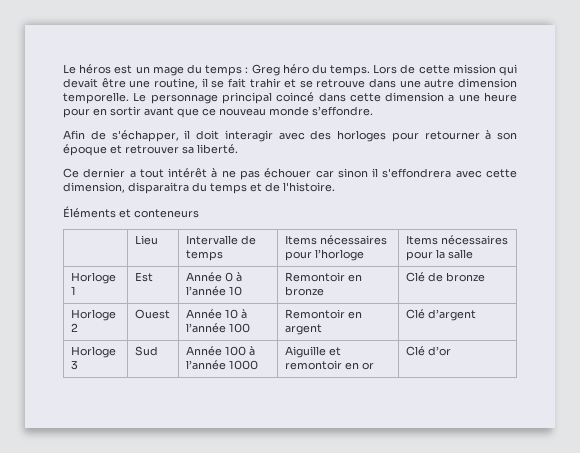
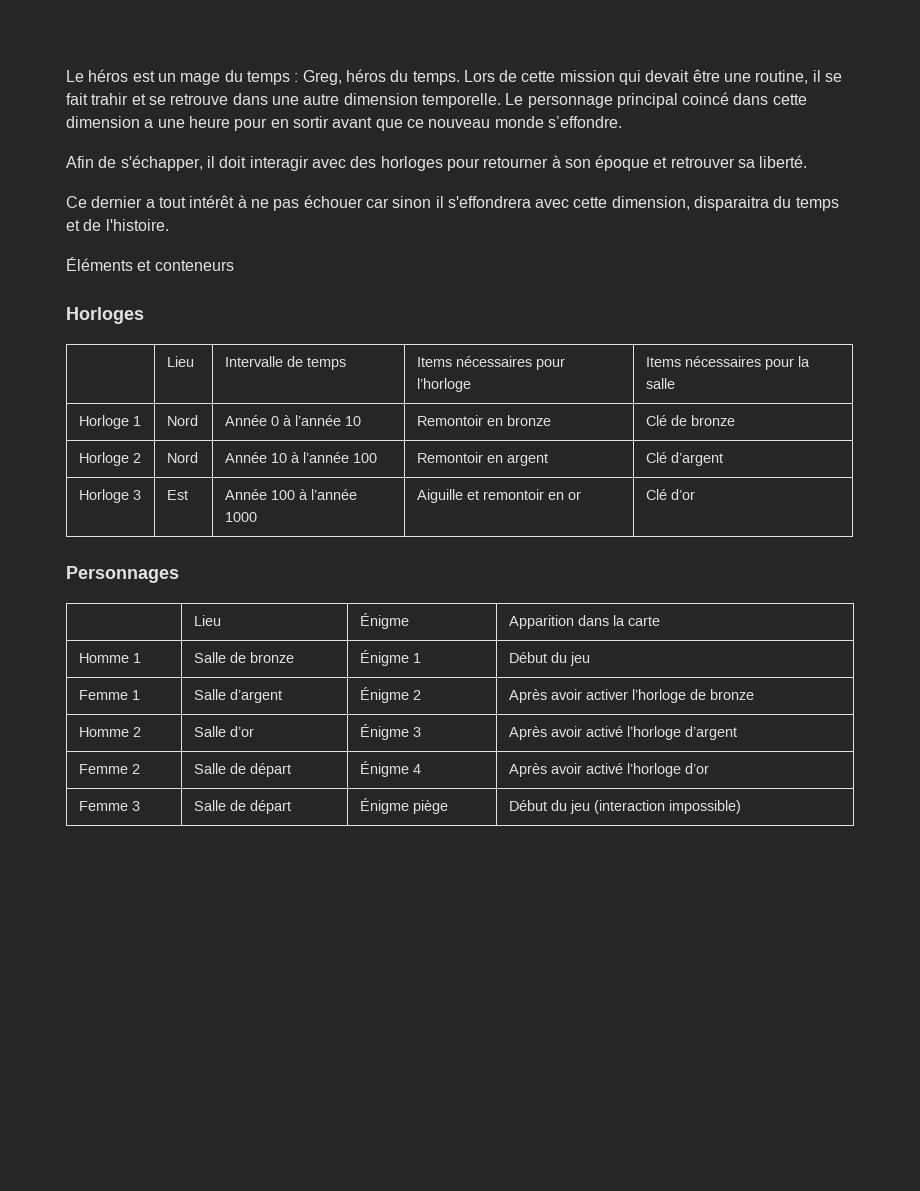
[251,64,309,76] Greg héro -> [302,69,386,85] Greg, héros
(199, 213) none -> [66,307,144,324] // Horloges
[134,272,153,282] Est -> [166,415,198,426] Nord
[134,309,170,319] Ouest -> [166,452,198,463] Nord
[134,346,158,356] Sud -> [166,490,188,500] Est
(451, 351) none -> [66,566,179,583] [193,615,221,626] [359,613,409,629] [508,615,660,629] [78,653,141,663] [193,652,294,663] [359,650,421,666] [508,652,590,666] [78,690,140,700] [193,689,282,703] [359,687,421,703] [508,689,754,703] [78,727,141,737] [193,726,254,737] [359,724,421,740] [508,726,737,740] [78,764,140,774] [193,763,291,777] [359,761,421,777] [508,763,709,777] [78,801,140,811] [193,800,291,814] [359,798,448,814] [508,800,741,814] // Personnages // | Lieu | Énigme | Apparition dans la carte // Homme 1 | Salle de bronze | Énigme 1 | Début du jeu // Femme 1 | Salle d’argent | Énigme 2 | Après avoir activer l’horloge de bronze // Homme 2 | Salle d’or | Énigme 3 | Après avoir activé l’horloge d’argent // Femme 2 | Salle de départ | Énigme 4 | Après avoir activé l’horloge d’or // Femme 3 | Salle de départ | Énigme piège | Début du jeu (interaction impossible)

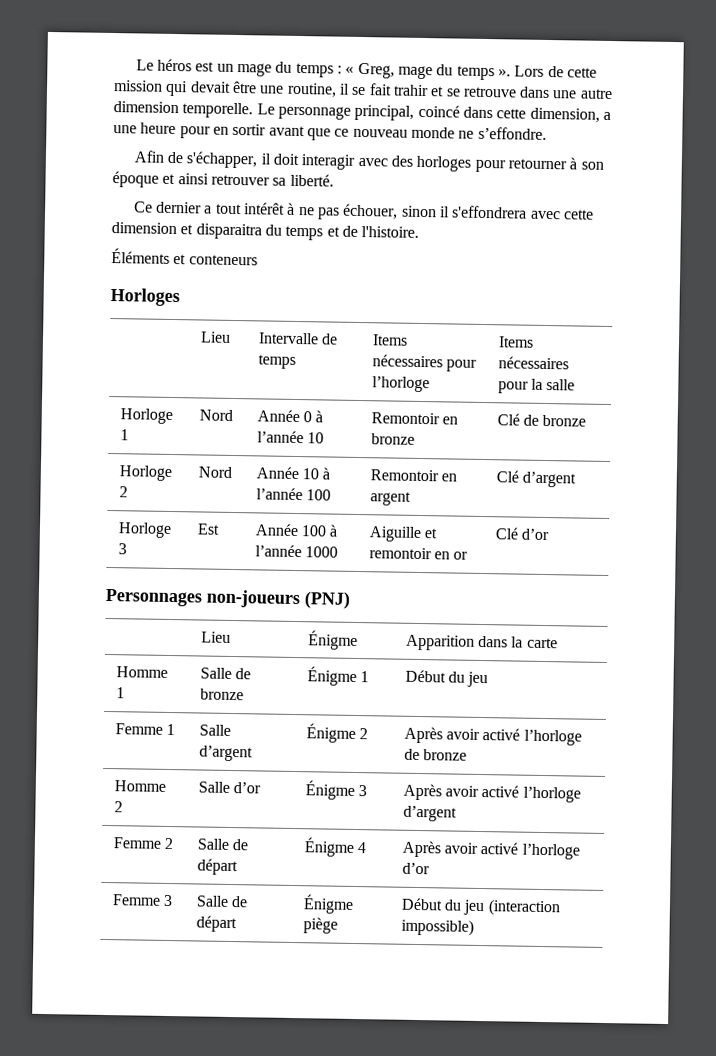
[302,69,460,85] Greg, héros du temps. -> [345,62,512,81] « Greg, mage du temps ».
[616,93,678,108] principal -> [354,104,415,121] principal,
[66,116,140,128] dimension -> [529,107,600,123] dimension,
(544, 122) none -> [458,130,475,139] ne
(668, 162) none -> [177,173,209,185] ainsi
[303,195,389,208] échouer car -> [342,203,399,220] échouer,
[611,196,690,210] dimension, -> [111,222,194,235] dimension et
(179, 574) none -> [206,589,350,609] non-joueurs (PNJ)
[585,689,628,700] activer -> [482,728,521,741] activé

